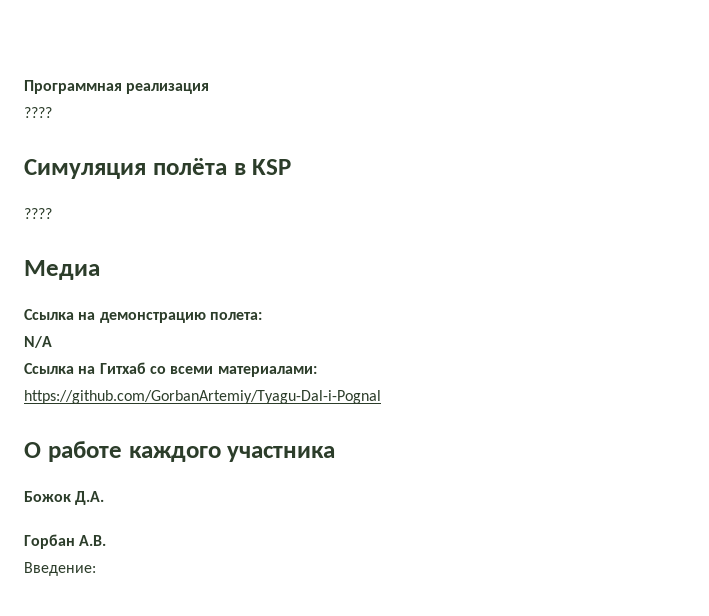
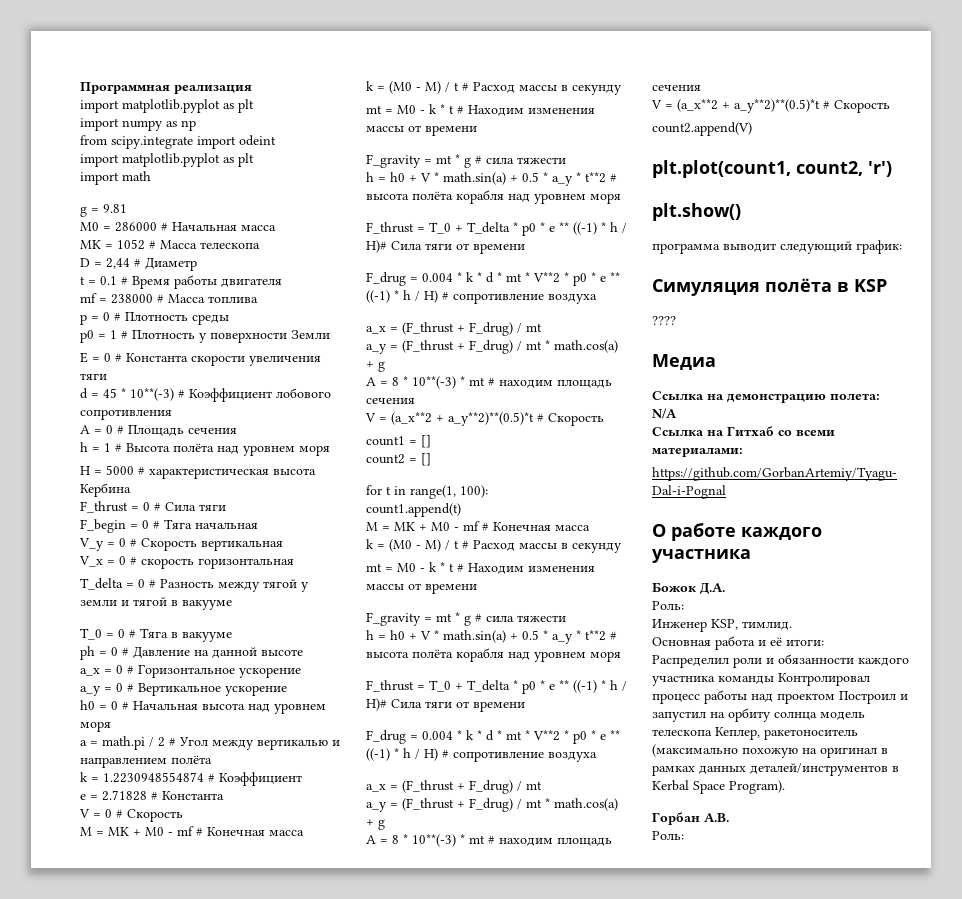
[24,107,52,118] ???? -> [80,99,254,113] [80,118,196,131] [80,135,276,149] [80,153,254,167] [80,171,151,185] [80,204,127,217] [80,222,276,232] [80,239,260,250] [80,257,197,271] [80,275,282,289] [80,293,258,304] [80,312,229,325] [80,330,330,343] [80,352,321,366] [80,373,107,380] [80,388,331,402] [80,409,172,420] [80,425,237,436] [80,442,330,456] [80,465,316,479] [80,483,131,497] [80,501,226,513] [80,519,258,533] [79,538,283,551] [79,556,294,569] [80,578,309,592] [80,597,232,610] [80,628,232,642] [80,646,303,660] [80,665,301,678] [80,683,287,696] [80,700,326,714] [80,721,111,732] [80,736,340,750] [80,755,212,768] [80,772,302,786] [80,790,224,801] [79,809,183,822] [80,826,304,836] [366,81,622,95] [366,104,595,116] [366,125,477,136] [366,154,566,168] [366,172,617,186] [366,190,621,204] [366,222,627,236] [366,240,525,254] [366,272,620,286] [366,290,597,304] [366,322,542,336] [366,340,618,354] [366,361,385,372] [366,376,612,389] [366,398,415,404] [365,412,604,426] [366,435,431,448] [366,453,431,466] [366,485,488,499] [366,503,461,517] [366,521,590,531] [366,539,622,553] [366,562,595,574] [366,583,477,594] [366,612,566,626] [366,630,617,644] [366,648,621,662] [366,680,627,694] [366,698,525,712] [366,730,620,744] [366,748,597,762] [366,780,542,794] [366,798,618,812] [366,819,385,830] [366,834,612,847] [652,85,701,91] [651,99,890,113] [652,122,752,136] [652,160,892,178] [652,203,741,221] [652,240,902,254] import matplotlib.pyplot as plt // import numpy as np // from scipy.integrate import odeint // import matplotlib.pyplot as plt // import math // g = 9.81 // M0 = 286000 # Начальная масса // MK = 1052 # Масса телескопа // D = 2,44 # Диаметр // t = 0.1 # Время работы двигателя // mf = 238000 # Масса топлива // p = 0 # Плотность среды // p0 = 1 # Плотность у поверхности Земли // E = 0 # Константа скорости увеличения тяги // d = 45 * 10**(-3) # Коэффициент лобового сопротивления // A = 0 # Площадь сечения // h = 1 # Высота полёта над уровнем моря // H = 5000 # характеристическая высота Кербина // F_thrust = 0 # Сила тяги // F_begin = 0 # Тяга начальная // V_y = 0 # Скорость вертикальная // V_x = 0 # скорость горизонтальная // T_delta = 0 # Разность между тягой у земли и тягой в вакууме // T_0 = 0 # Тяга в вакууме // ph = 0 # Давление на данной высоте // a_x = 0 # Горизонтальное ускорение // a_y = 0 # Вертикальное ускорение // h0 = 0 # Начальная высота над уровнем моря // a = math.pi / 2 # Угол между вертикалью и направлением полёта // k = 1.2230948554874 # Коэффициент // e = 2.71828 # Константа // V = 0 # Скорость // M = MK + M0 - mf # Конечная масса // k = (M0 - M) / t # Расход массы в секунду // mt = M0 - k * t # Находим изменения массы от времени // F_gravity = mt * g # сила тяжести // h = h0 + V * math.sin(a) + 0.5 * a_y * t**2 # высота полёта корабля над уровнем моря // F_thrust = T_0 + T_delta * p0 * e ** ((-1) * h / H)# Сила тяги от времени // F_drug = 0.004 * k * d * mt * V**2 * p0 * e ** ((-1) * h / H) # сопротивление воздуха // a_x = (F_thrust + F_drug) / mt // a_y = (F_thrust + F_drug) / mt * math.cos(a) + g // A = 8 * 10**(-3) * mt # находим площадь сечения // V = (a_x**2 + a_y**2)**(0.5)*t # Скорость // count1 = [] // count2 = [] // for t in range(1, 100): // count1.append(t) // M = MK + M0 - mf # Конечная масса // k = (M0 - M) / t # Расход массы в секунду // mt = M0 - k * t # Находим изменения массы от времени // F_gravity = mt * g # сила тяжести // h = h0 + V * math.sin(a) + 0.5 * a_y * t**2 # высота полёта корабля над уровнем моря // F_thrust = T_0 + T_delta * p0 * e ** ((-1) * h / H)# Сила тяги от времени // F_drug = 0.004 * k * d * mt * V**2 * p0 * e ** ((-1) * h / H) # сопротивление воздуха // a_x = (F_thrust + F_drug) / mt // a_y = (F_thrust + F_drug) / mt * math.cos(a) + g // A = 8 * 10**(-3) * mt # находим площадь сечения // V = (a_x**2 + a_y**2)**(0.5)*t # Скорость // count2.append(V) // plt.plot(count1, count2, 'r') // plt.show() // программа выводит следующий график:
(105, 498) none -> [652,601,684,610] [652,619,792,632] [652,636,824,650] [652,654,909,668] [652,673,870,686] [652,690,908,704] [652,708,865,722] [652,727,858,740] [652,744,888,758] [652,763,899,776] [652,780,785,794] // Роль: // Инженер KSP, тимлид. // Основная работа и её итоги: // Распределил роли и обязанности каждого участника команды Контролировал процесс работы над проектом Построил и запустил на орбиту солнца модель телескопа Кеплер, ракетоноситель (максимально похожую на оригинал в рамках данных деталей/инструментов в Kerbal Space Program).
[24,562,96,576] Введение: -> [652,831,684,840] Роль:

